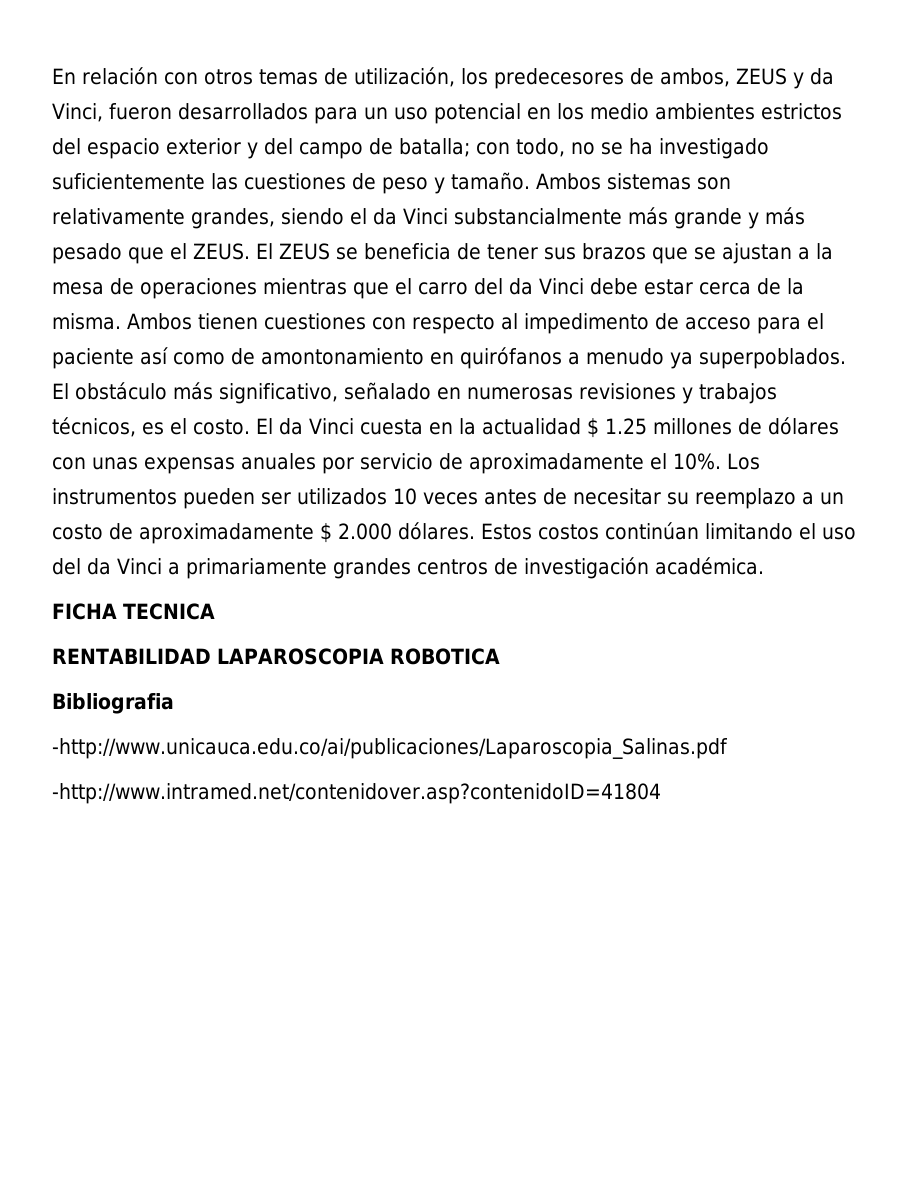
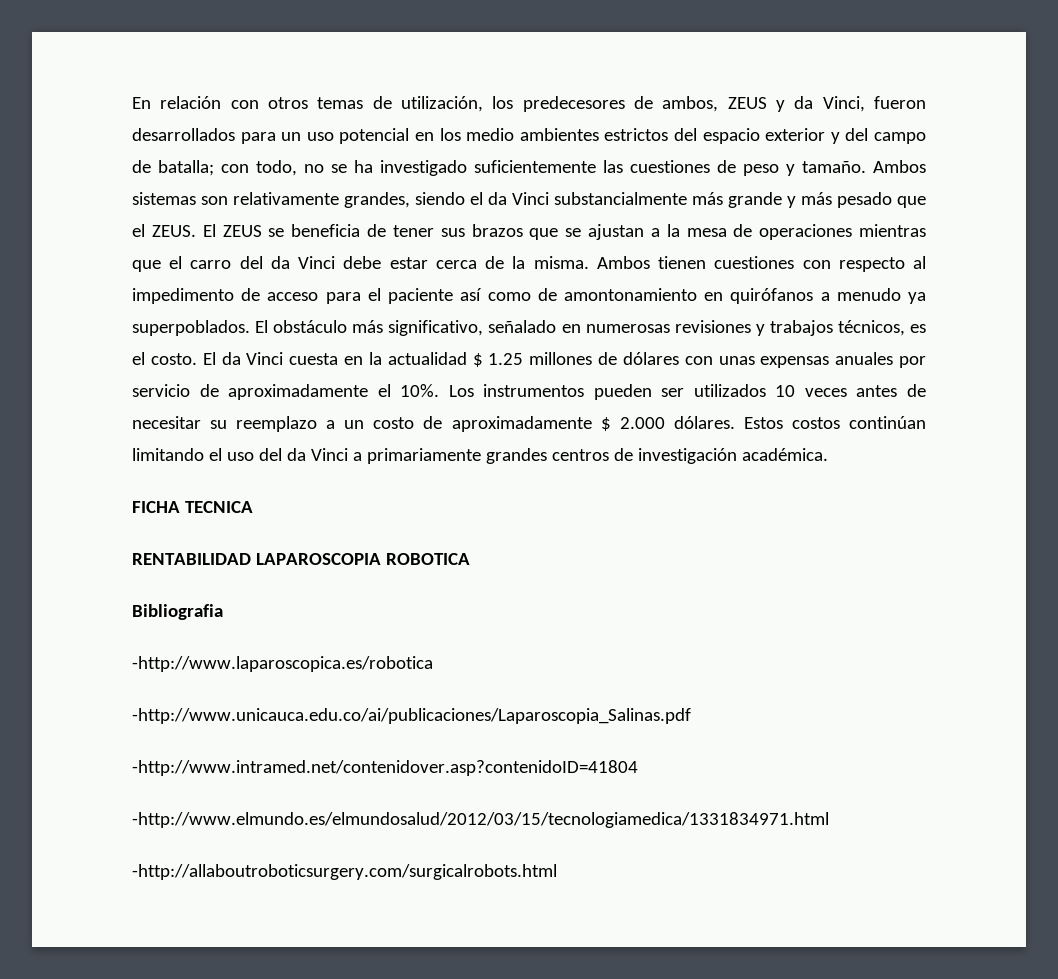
(174, 703) none -> [132,656,433,672] // -http://www.laparoscopica.es/robotica
(661, 793) none -> [132,812,829,828] [132,864,557,880] // -http://www.elmundo.es/elmundosalud/2012/03/15/tecnologiamedica/1331834971.html // -http://allaboutroboticsurgery.com/surgicalrobots.html

